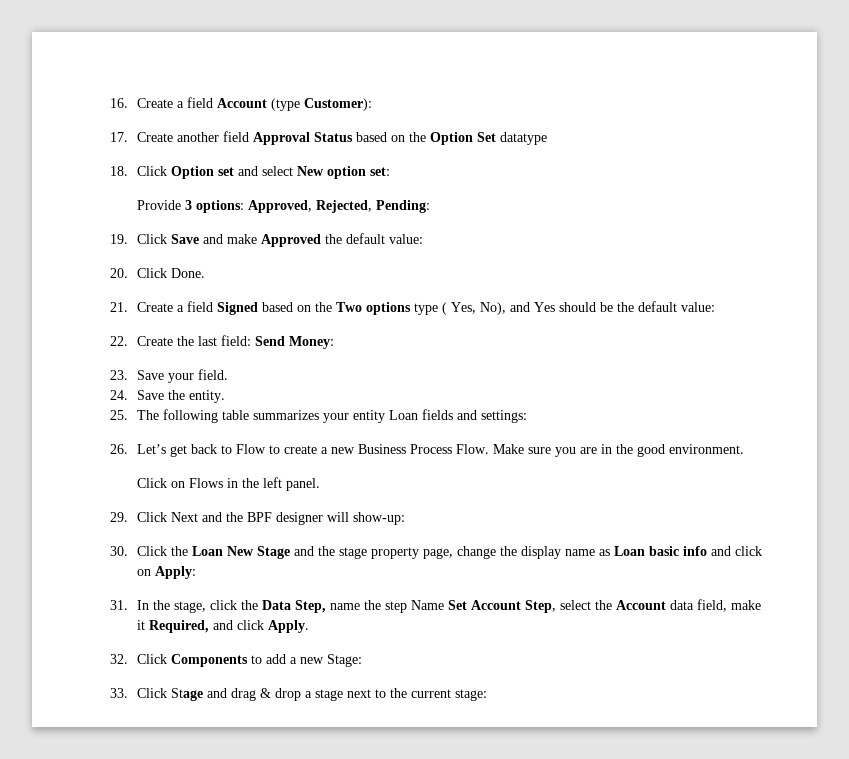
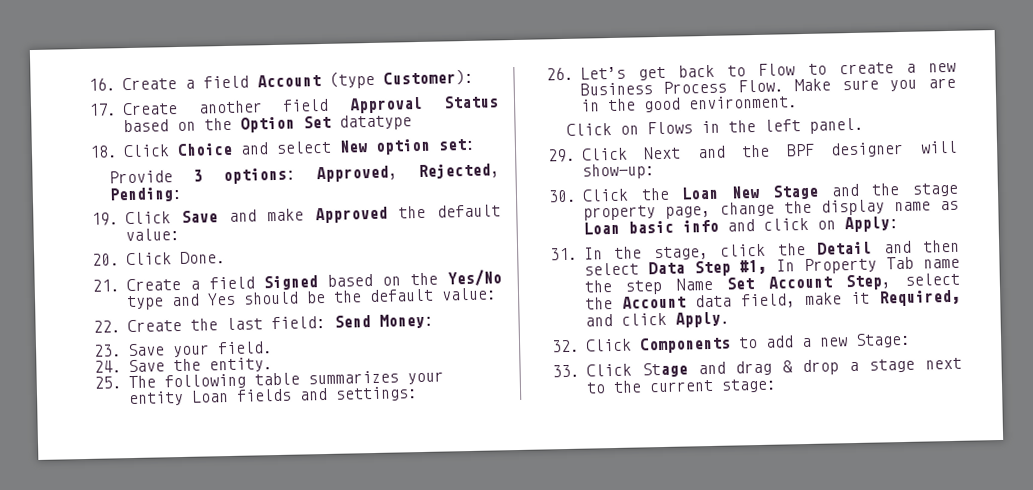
[171,166,235,179] Option set -> [176,142,233,157] Choice
[336,302,507,315] Two options type ( Yes, No), -> [447,269,503,287] [125,295,164,311] Yes/No type
[262,600,327,613] Data Step, -> [817,239,960,255] [583,256,915,277] Detail and then select Data Step #1, In Property Tab

